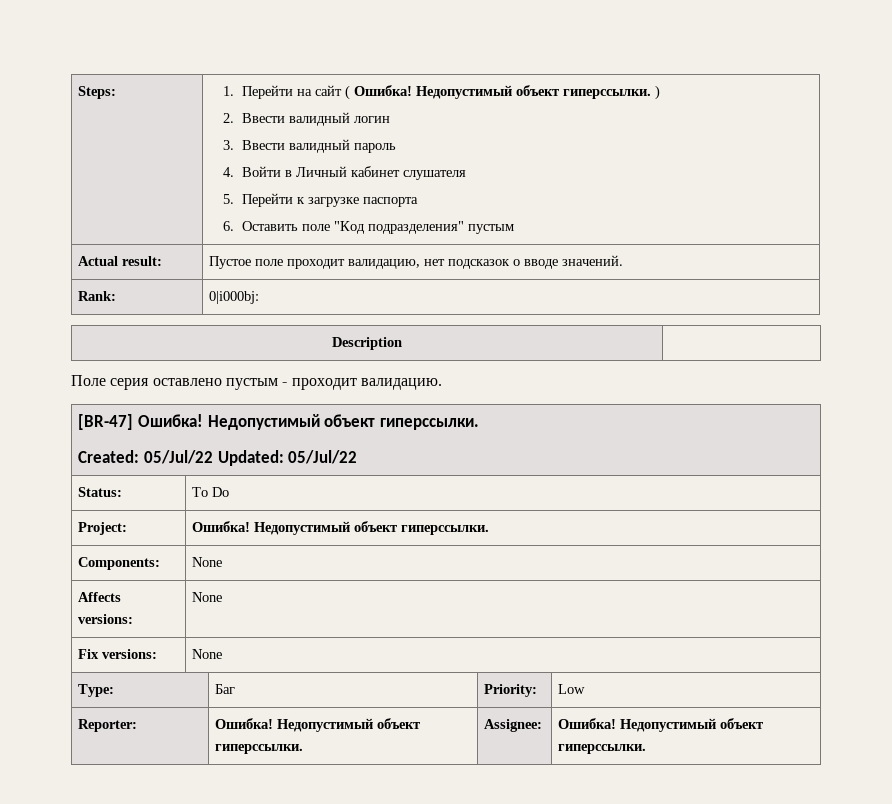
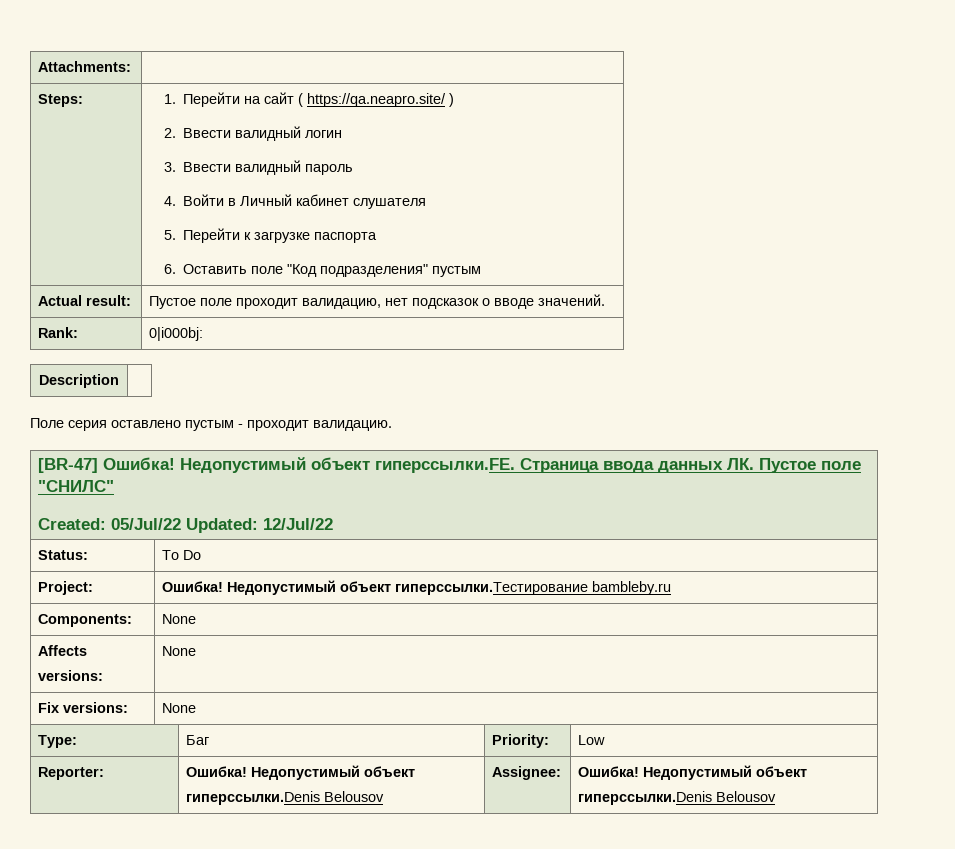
(78, 92) none -> [38,61,132,72] Attachments: | //
[353,85,651,99] Ошибка! Недопустимый объект гиперссылки. -> [307,93,447,107] https://qa.neapro.site/
[379,418,479,430] гиперссылки. -> [375,458,862,473] [38,480,115,492] гиперссылки.FE. Страница ввода данных ЛК. Пустое поле "СНИЛС"
[288,450,358,464] 05/Jul/22 -> [263,518,334,530] 12/Jul/22
[401,525,490,535] гиперссылки. -> [395,581,672,595] гиперссылки.Тестирование bambleby.ru
[215,744,304,754] гиперссылки. -> [186,791,385,805] гиперссылки.Denis Belousov
[558,744,647,754] гиперссылки. -> [578,791,777,805] гиперссылки.Denis Belousov

